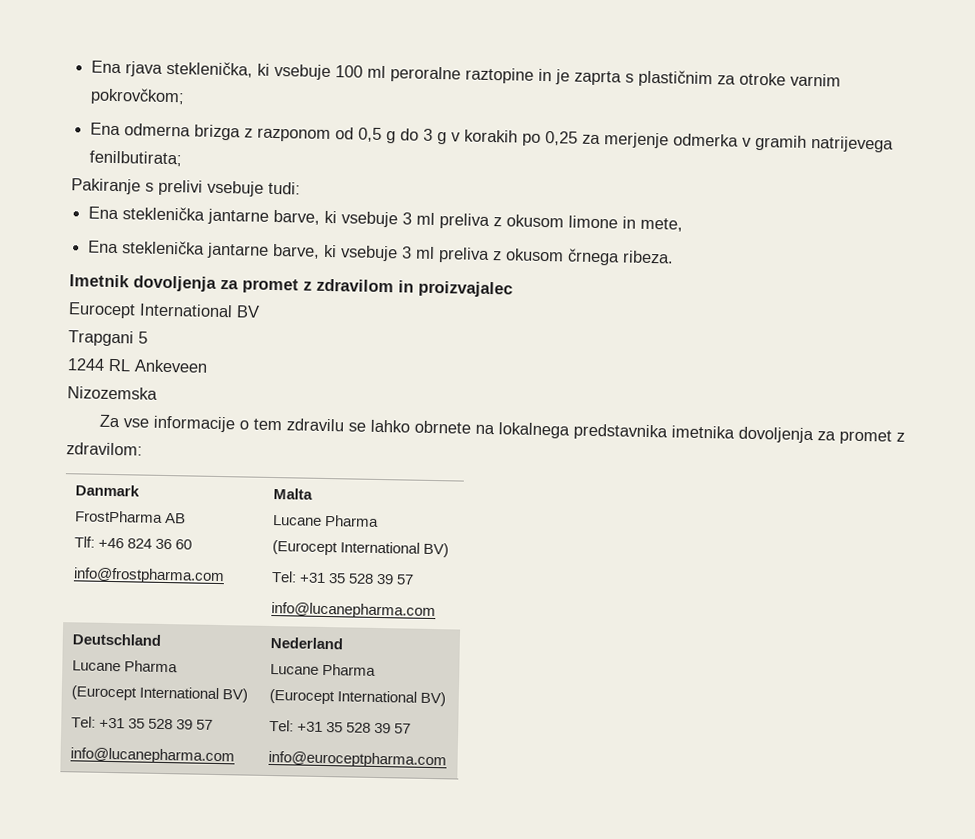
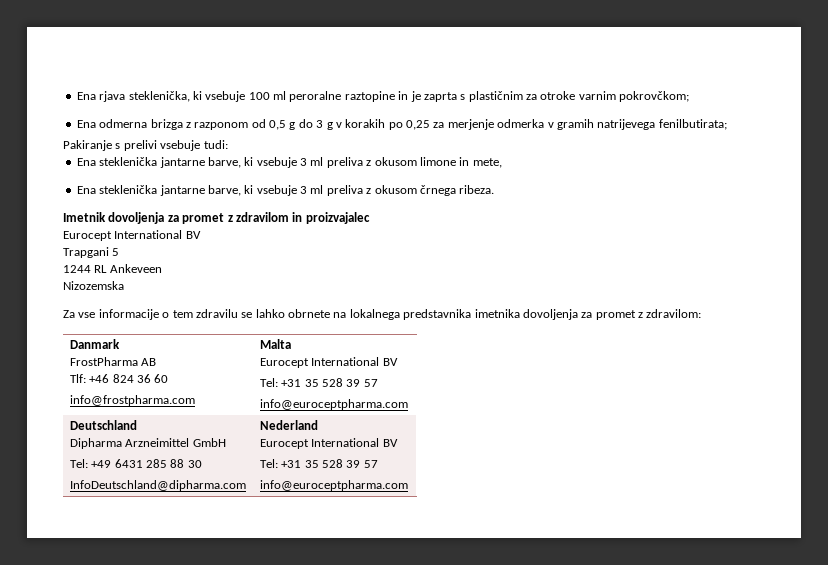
[271,514,379,527] [271,539,449,558] [270,570,414,585] [270,601,436,620] [71,633,161,646] [71,660,178,673] [70,685,248,703] [70,716,213,730] [69,747,235,765] [269,636,343,650] [269,663,376,676] [268,688,446,707] [268,719,411,734] [267,750,447,769] Lucane Pharma // (Eurocept International BV) // Tel: +31 35 528 39 57 // info@lucanepharma.com // Deutschland // Lucane Pharma // (Eurocept International BV) // Tel: +31 35 528 39 57 // info@lucanepharma.com | Nederland // Lucane Pharma // (Eurocept International BV) // Tel: +31 35 528 39 57 // info@euroceptpharma.com -> [259,357,398,368] [259,378,378,387] [259,399,408,410] [69,420,137,430] [69,438,226,449] [69,459,202,468] [69,480,246,491] [259,420,318,430] [259,438,398,449] [259,459,378,468] [259,480,408,491] Eurocept International BV // Tel: +31 35 528 39 57 // info@euroceptpharma.com // Deutschland // Dipharma Arzneimittel GmbH // Tel: +49 6431 285 88 30 // InfoDeutschland@dipharma.com | Nederland // Eurocept International BV // Tel: +31 35 528 39 57 // info@euroceptpharma.com

